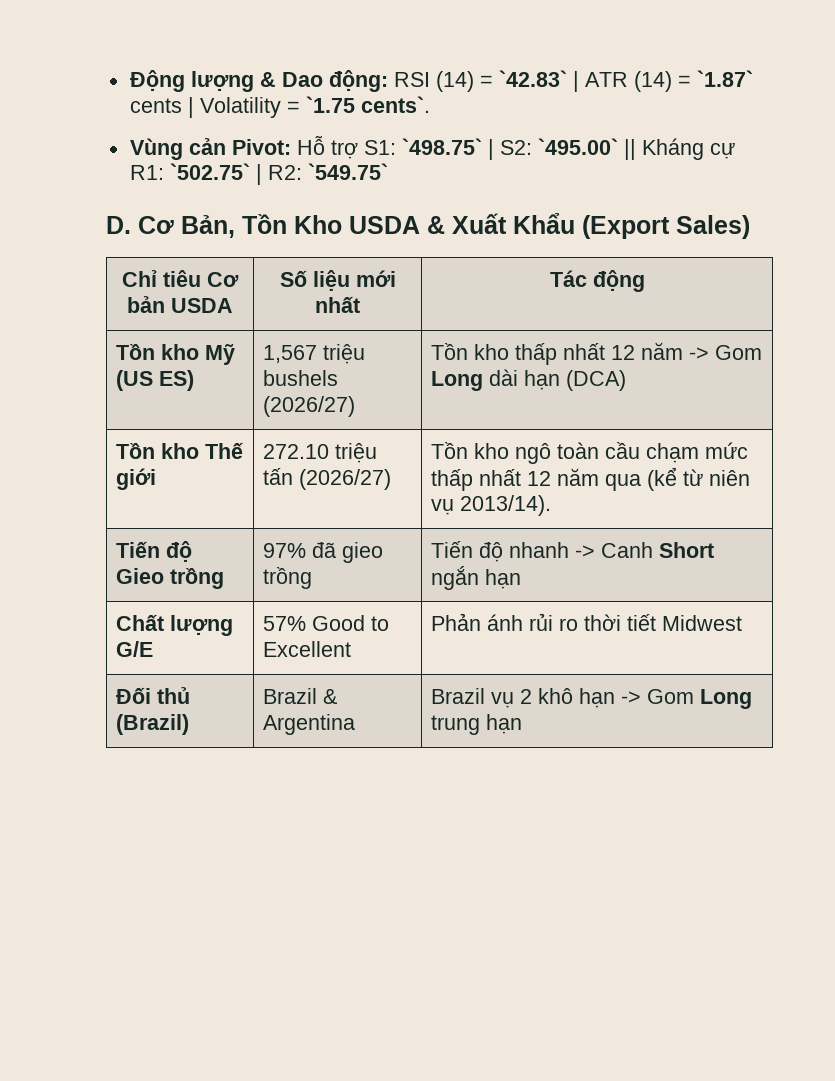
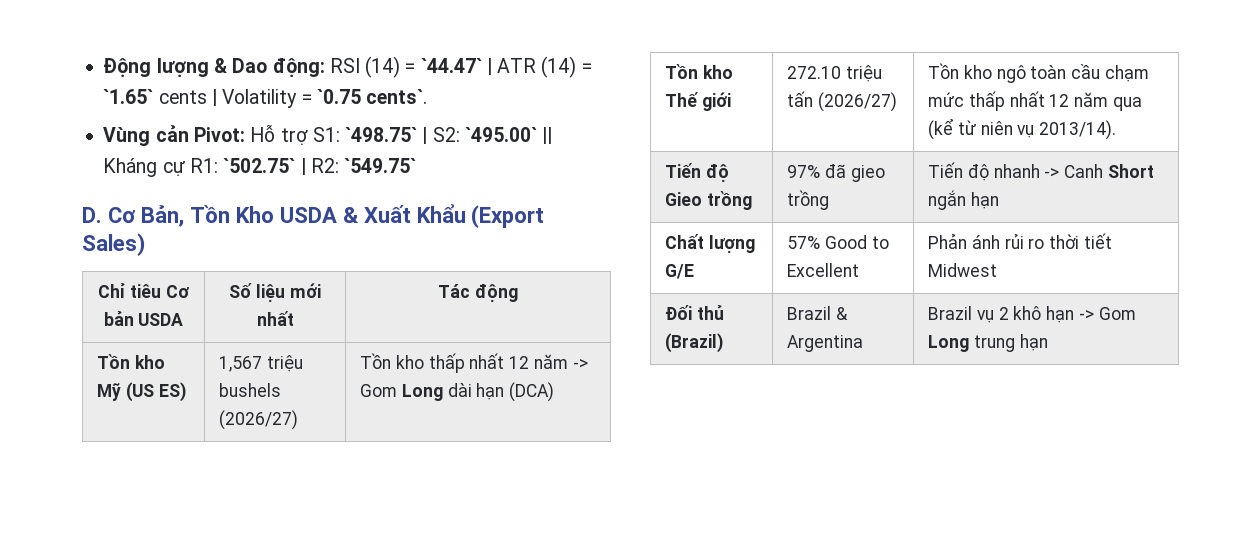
[498,70,567,87] `42.83` -> [420,58,482,73] `44.47`
[696,70,753,87] `1.87` -> [103,89,154,104] `1.65`
[305,96,355,113] `1.75 -> [316,89,361,104] `0.75

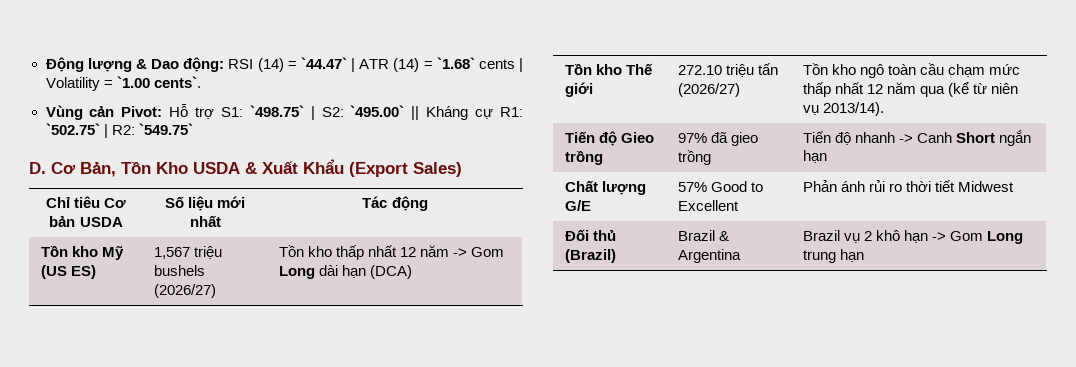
[103,89,154,104] `1.65` -> [436,57,475,69] `1.68`
[316,89,361,104] `0.75 -> [116,76,150,88] `1.00

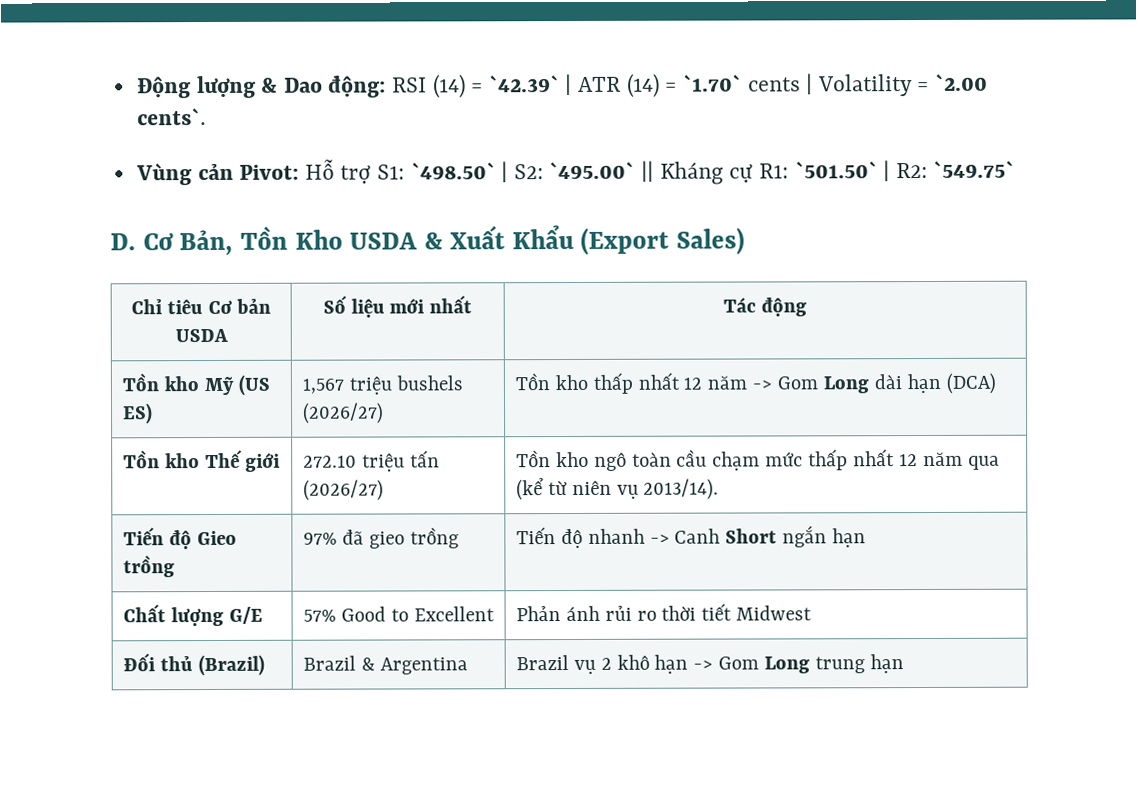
[300,57,347,69] `44.47` -> [488,75,560,93] `42.39`
[436,57,475,69] `1.68` -> [682,74,742,92] `1.70`
[116,76,150,88] `1.00 -> [935,73,989,91] `2.00
[249,105,304,117] `498.75` -> [410,162,496,180] `498.50`
[45,123,100,135] `502.75` -> [794,161,878,179] `501.50`

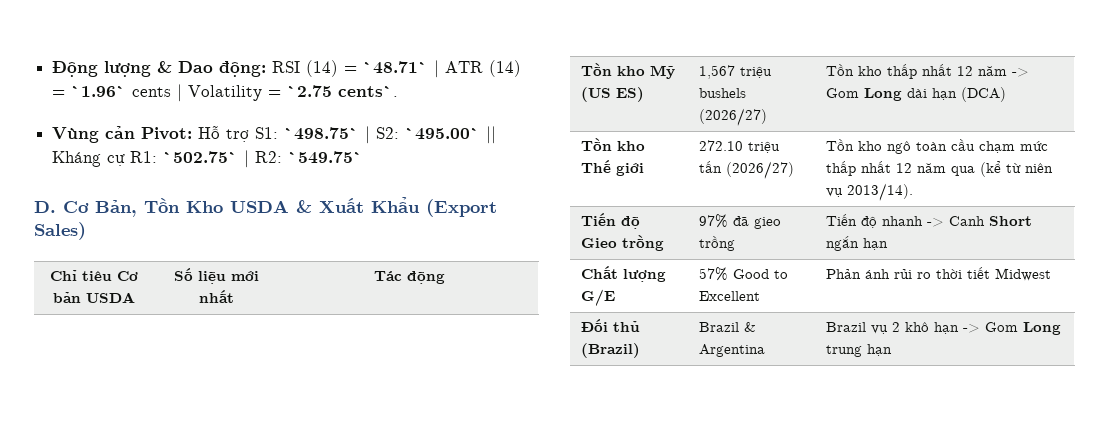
[488,75,560,93] `42.39` -> [363,61,429,74] `48.71`
[682,74,742,92] `1.70` -> [71,85,127,97] `1.96`
[935,73,989,91] `2.00 -> [287,85,333,97] `2.75
[410,162,496,180] `498.50` -> [284,127,360,140] `498.75`
[794,161,878,179] `501.50` -> [163,151,239,163] `502.75`

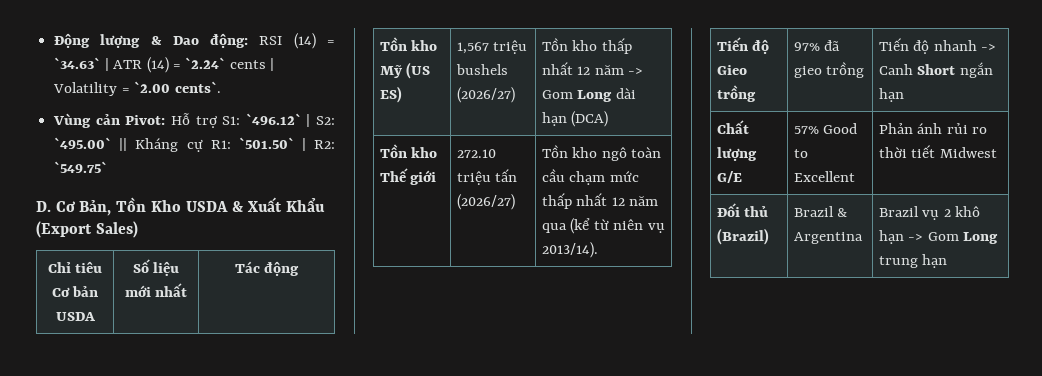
[363,61,429,74] `48.71` -> [54,57,101,69] `34.63`
[71,85,127,97] `1.96` -> [185,57,226,69] `2.24`
[287,85,333,97] `2.75 -> [134,81,171,93] `2.00
[284,127,360,140] `498.75` -> [245,113,301,125] `496.12`
[163,151,239,163] `502.75` -> [238,137,294,149] `501.50`

